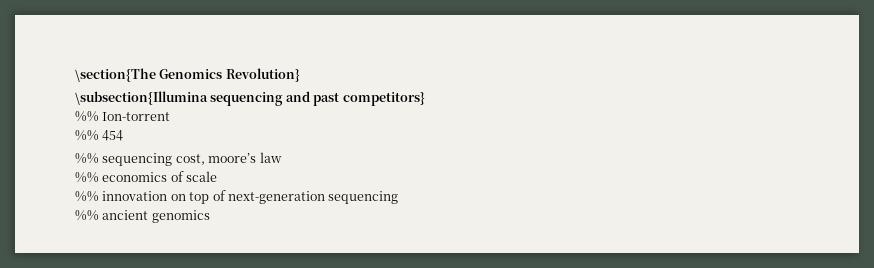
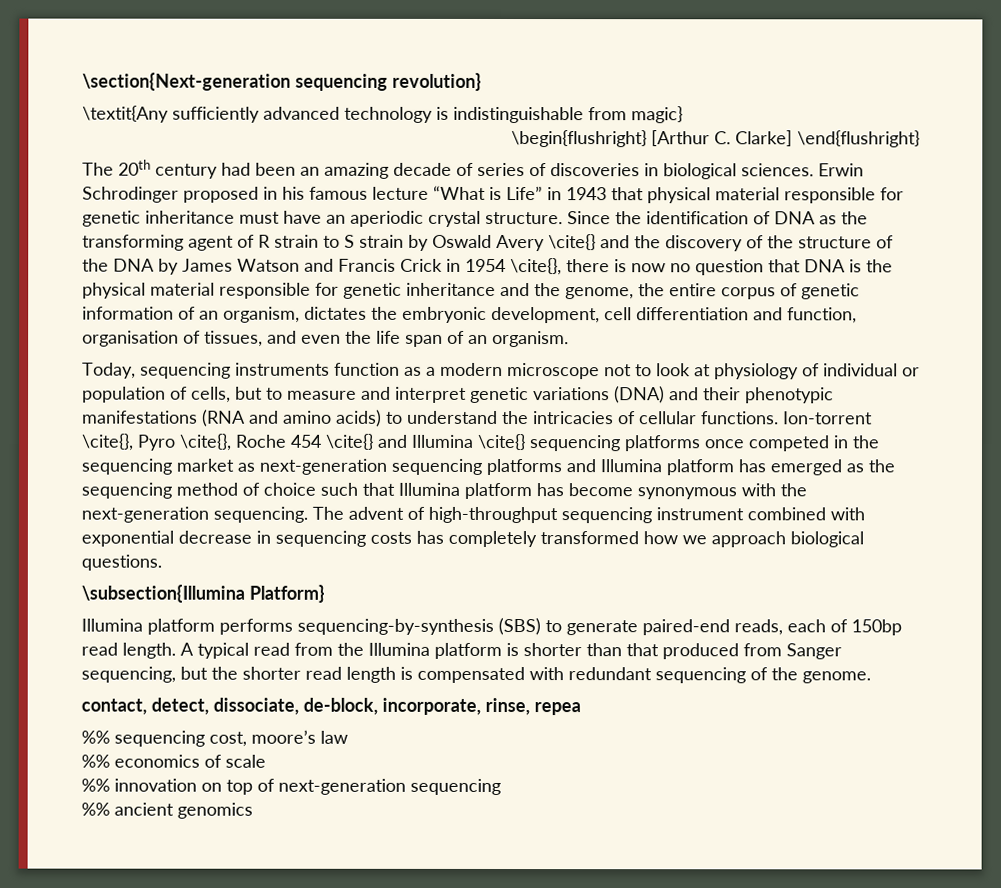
[75,68,300,82] [75,91,425,106] [75,111,171,122] [75,130,124,141] \section{The Genomics Revolution} // \subsection{Illumina sequencing and past competitors} // %% Ion-torrent // %% 454 -> [82,72,482,91] [82,105,683,124] [511,130,920,148] [82,159,864,180] [82,185,904,204] [82,210,868,227] [82,234,894,252] [82,258,893,276] [82,282,860,300] [82,306,857,324] [82,330,569,348] [82,362,920,380] [82,386,834,404] [82,409,873,427] [81,433,880,452] [81,458,895,476] [81,482,807,500] [81,506,865,524] [81,530,864,548] [81,554,162,571] [81,584,325,603] [81,617,902,636] [81,642,842,660] [81,666,871,684] [81,697,581,716] \section{Next-generation sequencing revolution} // \textit{Any sufficiently advanced technology is indistinguishable from magic} // \begin{flushright} [Arthur C. Clarke] \end{flushright} // The 20th century had been an amazing decade of series of discoveries in biological sciences. Erwin Schrodinger proposed in his famous lecture “What is Life” in 1943 that physical material responsible for genetic inheritance must have an aperiodic crystal structure. Since the identification of DNA as the transforming agent of R strain to S strain by Oswald Avery \cite{} and the discovery of the structure of the DNA by James Watson and Francis Crick in 1954 \cite{}, there is now no question that DNA is the physical material responsible for genetic inheritance and the genome, the entire corpus of genetic information of an organism, dictates the embryonic development, cell differentiation and function, organisation of tissues, and even the life span of an organism. // Today, sequencing instruments function as a modern microscope not to look at physiology of individual or population of cells, but to measure and interpret genetic variations (DNA) and their phenotypic manifestations (RNA and amino acids) to understand the intricacies of cellular functions. Ion-torrent \cite{}, Pyro \cite{}, Roche 454 \cite{} and Illumina \cite{} sequencing platforms once competed in the sequencing market as next-generation sequencing platforms and Illumina platform has emerged as the sequencing method of choice such that Illumina platform has become synonymous with the next-generation sequencing. The advent of high-throughput sequencing instrument combined with exponential decrease in sequencing costs has completely transformed how we approach biological questions. // \subsection{Illumina Platform} // Illumina platform performs sequencing-by-synthesis (SBS) to generate paired-end reads, each of 150bp read length. A typical read from the Illumina platform is shorter than that produced from Sanger sequencing, but the shorter read length is compensated with redundant sequencing of the genome. // contact, detect, dissociate, de-block, incorporate, rinse, repea

